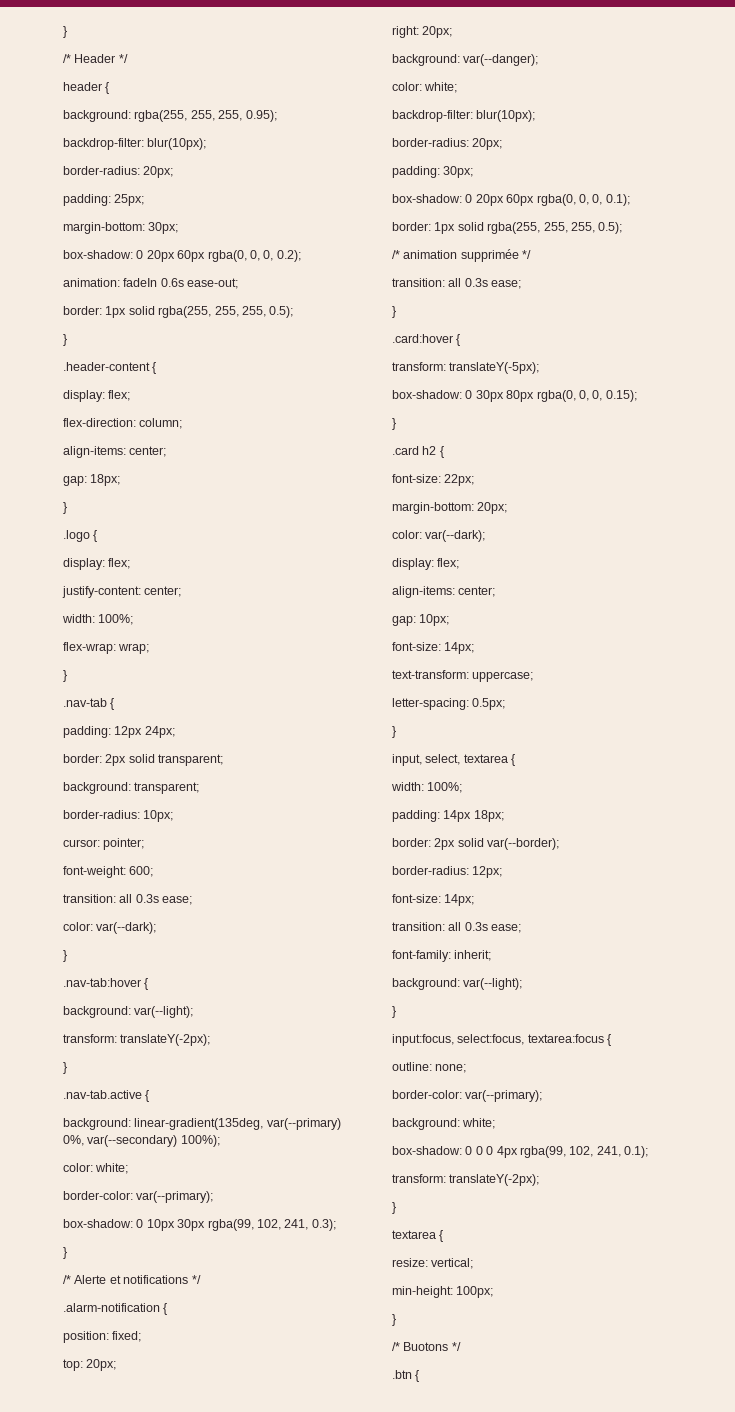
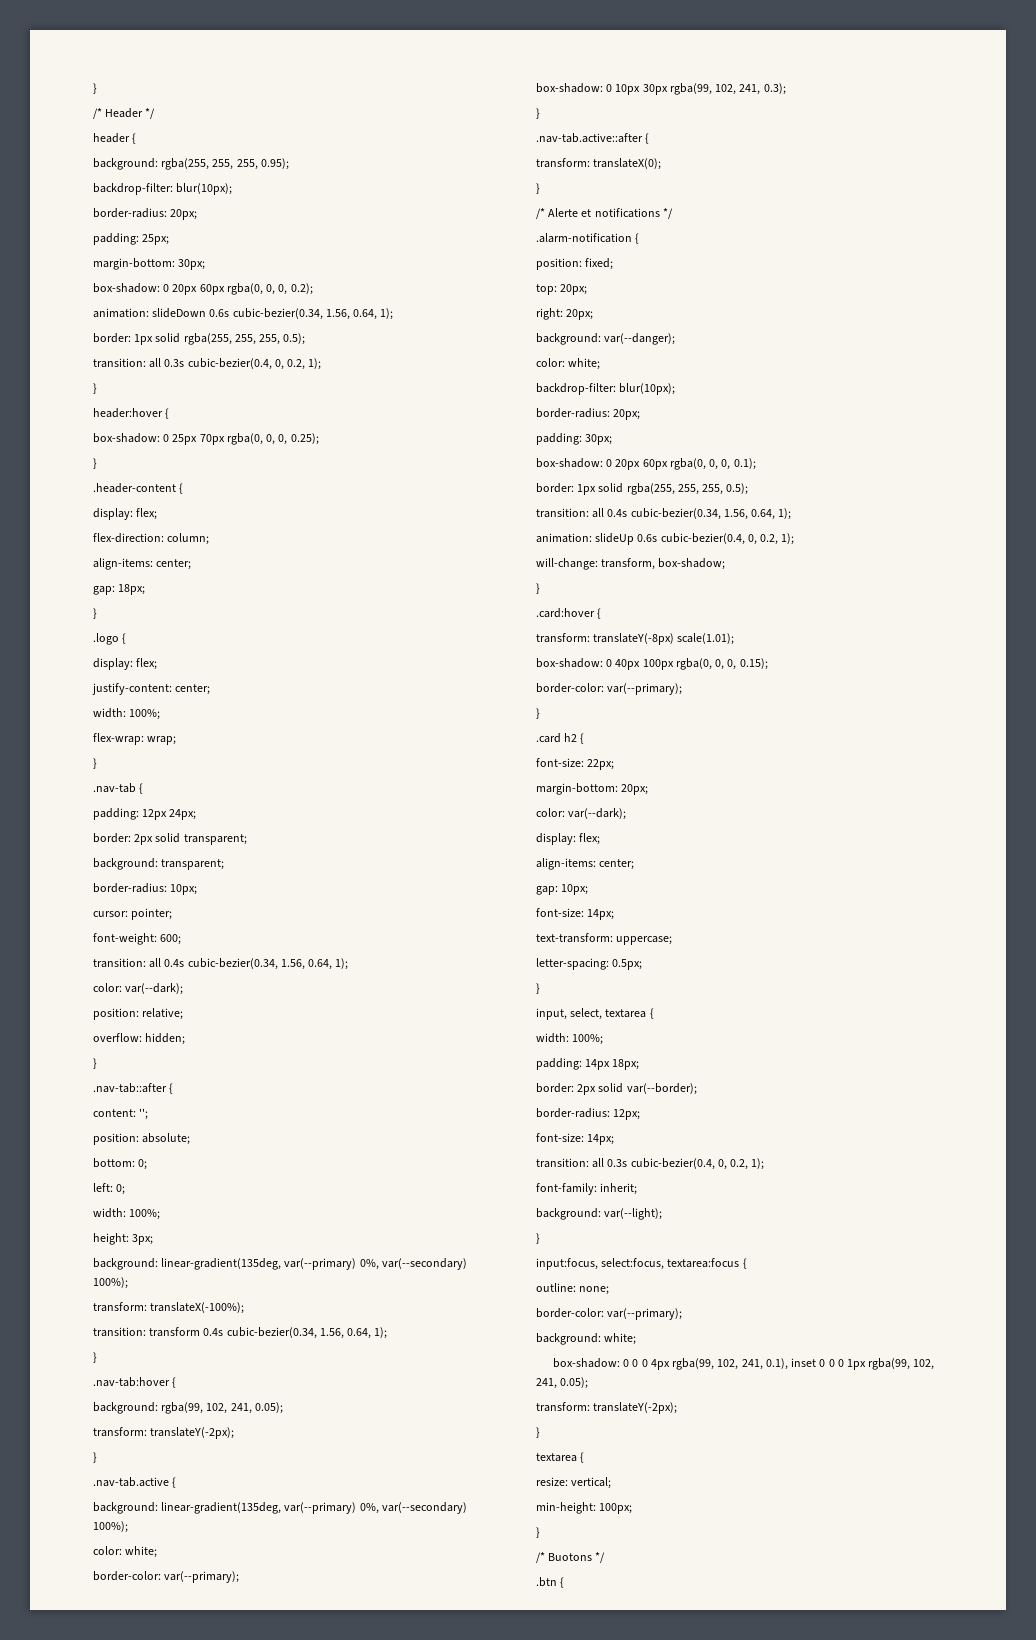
[123,278,239,289] [63,306,294,318] fadeIn 0.6s ease-out; // border: 1px solid rgba(255, 255, 255, 0.5); -> [152,308,394,320] [93,333,306,345] [93,358,322,370] [93,383,97,394] [93,408,170,419] [93,433,319,445] slideDown 0.6s cubic-bezier(0.34, 1.56, 0.64, 1); // border: 1px solid rgba(255, 255, 255, 0.5); // transition: all 0.3s cubic-bezier(0.4, 0, 0.2, 1); // } // header:hover { // box-shadow: 0 25px 70px rgba(0, 0, 0, 0.25);
[135,894,193,905] [63,922,157,934] 0.3s ease; // color: var(--dark); -> [164,958,349,970] [93,983,184,995] [93,1008,184,1020] [93,1033,186,1045] [93,1058,97,1069] [93,1083,174,1094] [93,1108,149,1120] [93,1133,191,1145] [93,1158,148,1170] [93,1183,126,1195] [93,1208,161,1220] [93,1233,154,1245] [93,1258,467,1270] [93,1277,128,1289] [93,1302,245,1314] [93,1327,388,1339] 0.4s cubic-bezier(0.34, 1.56, 0.64, 1); // color: var(--dark); // position: relative; // overflow: hidden; // } // .nav-tab::after { // content: ''; // position: absolute; // bottom: 0; // left: 0; // width: 100%; // height: 3px; // background: linear-gradient(135deg, var(--primary) 0%, var(--secondary) 100%); // transform: translateX(-100%); // transition: transform 0.4s cubic-bezier(0.34, 1.56, 0.64, 1);
[134,1006,194,1018] var(--light); -> [161,1402,283,1414] rgba(99, 102, 241, 0.05);
(67, 1253) none -> [536,133,650,144] [536,158,662,170] [536,183,540,194] // .nav-tab.active::after { // transform: translateX(0); // }
[392,249,532,262] [392,278,522,289] /* animation supprimée */ // transition: all 0.3s ease; -> [536,508,792,520] [536,533,795,545] [536,558,726,570] transition: all 0.4s cubic-bezier(0.34, 1.56, 0.64, 1); // animation: slideUp 0.6s cubic-bezier(0.4, 0, 0.2, 1); // will-change: transform, box-shadow;
[449,362,540,374] [392,390,535,402] translateY(-5px); // box-shadow: 0 30px 80px -> [593,633,735,645] [536,658,674,670] translateY(-8px) scale(1.01); // box-shadow: 0 40px 100px
(637, 396) none -> [536,683,683,695] // border-color: var(--primary);
[491,924,522,933] ease; -> [630,1158,765,1170] cubic-bezier(0.4, 0, 0.2, 1);
[624,1146,648,1158] 0.1); -> [765,1358,935,1370] [536,1377,589,1389] 0.1), inset 0 0 0 1px rgba(99, 102, 241, 0.05);

